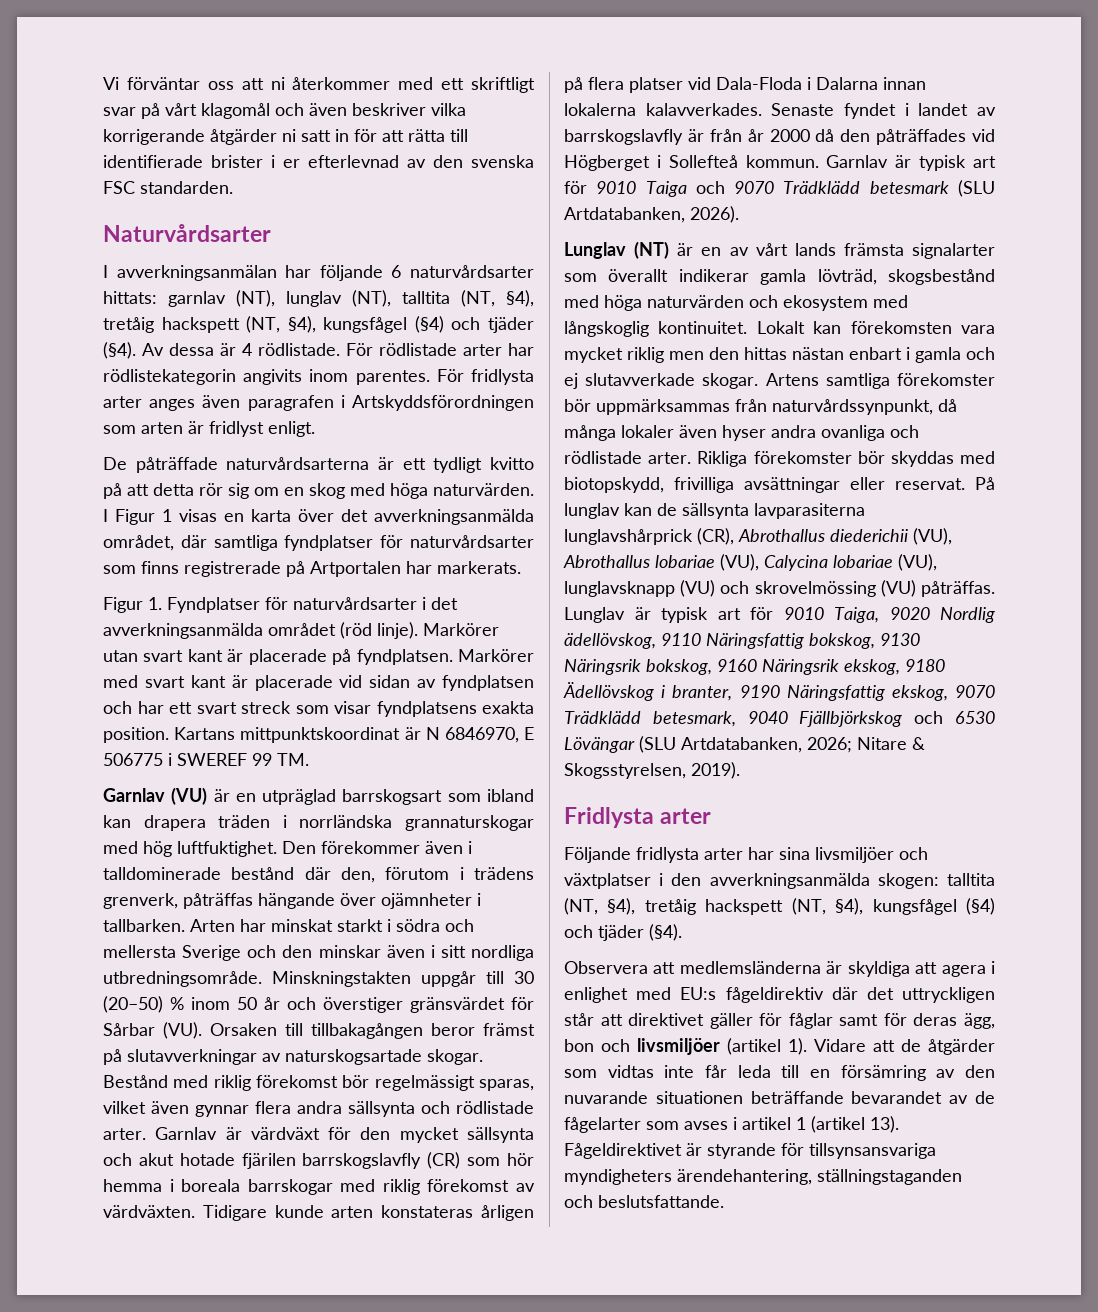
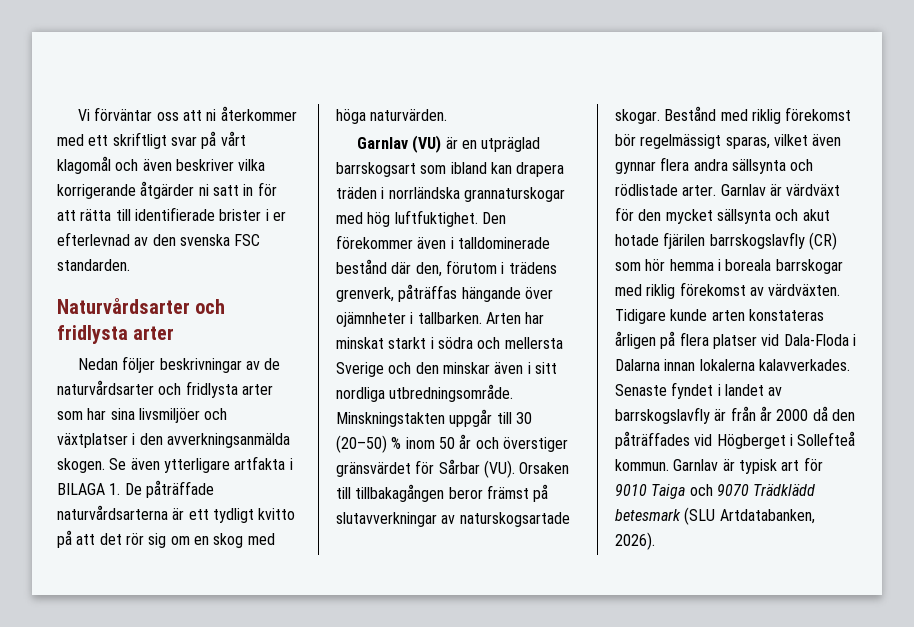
[103,265,534,281] [103,290,534,307] [103,316,534,333] [103,342,534,359] [103,369,534,385] [103,395,534,411] [103,421,315,437] // I avverkningsanmälan har följande 6 naturvårdsarter hittats: garnlav (NT), lunglav (NT), talltita (NT, §4), tretåig hackspett (NT, §4), kungsfågel (§4) och tjäder (§4). Av dessa är 4 rödlistade. För rödlistade arter har rödlistekategorin angivits inom parentes. För fridlysta arter anges även paragrafen i Artskyddsförordningen som arten är fridlyst enligt. // -> [195,299,226,314] [57,325,175,344] [77,356,281,373] [57,380,273,398] [57,408,228,423] [57,433,290,448] [57,456,293,473] [57,483,121,495] och fridlysta arter // Nedan följer beskrivningar av de naturvårdsarter och fridlysta arter som har sina livsmiljöer och växtplatser i den avverkningsanmälda skogen. Se även ytterligare artfakta i BILAGA 1.
[153,483,194,496] detta -> [99,533,122,545] det
[103,509,534,525] [103,535,534,551] [103,561,521,577] [103,597,458,613] [103,622,499,639] [103,649,534,665] [103,675,534,691] [103,701,534,717] [103,727,535,743] [103,753,309,766] I Figur 1 visas en karta över det avverkningsanmälda området, där samtliga fyndplatser för naturvårdsarter som finns registrerade på Artportalen har markerats. // Figur 1. Fyndplatser för naturvårdsarter i det avverkningsanmälda området (röd linje). Markörer utan svart kant är placerade på fyndplatsen. Markörer med svart kant är placerade vid sidan av fyndplatsen och har ett svart streck som visar fyndplatsens exakta position. Kartans mittpunktskoordinat är N 6846970, E 506775 i SWEREF 99 TM. -> (448, 115) none
[564,241,995,259] [564,269,995,285] [564,295,908,311] [564,321,995,337] [564,347,995,363] [564,373,995,389] [564,399,957,415] [564,425,919,441] [564,451,995,467] [564,477,995,493] [564,503,865,519] [564,528,952,545] [563,554,937,571] [564,580,995,597] [564,607,995,623] [564,633,920,649] [564,659,945,675] [563,682,995,701] [564,711,995,727] [564,736,925,753] [564,762,740,779] [564,807,712,828] [564,847,928,863] [564,873,995,889] [564,898,995,915] [564,924,682,941] [564,961,996,977] [564,987,995,1003] [564,1013,995,1029] [564,1038,995,1055] [564,1065,995,1081] [564,1091,995,1104] [564,1116,899,1133] [564,1143,936,1159] [564,1169,962,1185] [564,1195,724,1208] // Lunglav (NT) är en av vårt lands främsta signalarter som överallt indikerar gamla lövträd, skogsbestånd med höga naturvärden och ekosystem med långskoglig kontinuitet. Lokalt kan förekomsten vara mycket riklig men den hittas nästan enbart i gamla och ej slutavverkade skogar. Artens samtliga förekomster bör uppmärksammas från naturvårdssynpunkt, då många lokaler även hyser andra ovanliga och rödlistade arter. Rikliga förekomster bör skyddas med biotopskydd, frivilliga avsättningar eller reservat. På lunglav kan de sällsynta lavparasiterna lunglavshårprick (CR), Abrothallus diederichii (VU), Abrothallus lobariae (VU), Calycina lobariae (VU), lunglavsknapp (VU) och skrovelmössing (VU) påträffas. Lunglav är typisk art för 9010 Taiga, 9020 Nordlig ädellövskog, 9110 Näringsfattig bokskog, 9130 Näringsrik bokskog, 9160 Näringsrik ekskog, 9180 Ädellövskog i branter, 9190 Näringsfattig ekskog, 9070 Trädklädd betesmark, 9040 Fjällbjörkskog och 6530 Lövängar (SLU Artdatabanken, 2026; Nitare & Skogsstyrelsen, 2019). // Fridlysta arter // Följande fridlysta arter har sina livsmiljöer och växtplatser i den avverkningsanmälda skogen: talltita (NT, §4), tretåig hackspett (NT, §4), kungsfågel (§4) och tjäder (§4). // Observera att medlemsländerna är skyldiga att agera i enlighet med EU:s fågeldirektiv där det uttryckligen står att direktivet gäller för fåglar samt för deras ägg, bon och livsmiljöer (artikel 1). Vidare att de åtgärder som vidtas inte får leda till en försämring av den nuvarande situationen beträffande bevarandet av de fågelarter som avses i artikel 1 (artikel 13). Fågeldirektivet är styrande för tillsynsansvariga myndigheters ärendehantering, ställningstaganden och beslutsfattande. -> (655, 541) none

